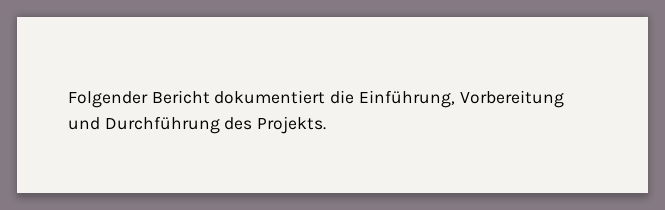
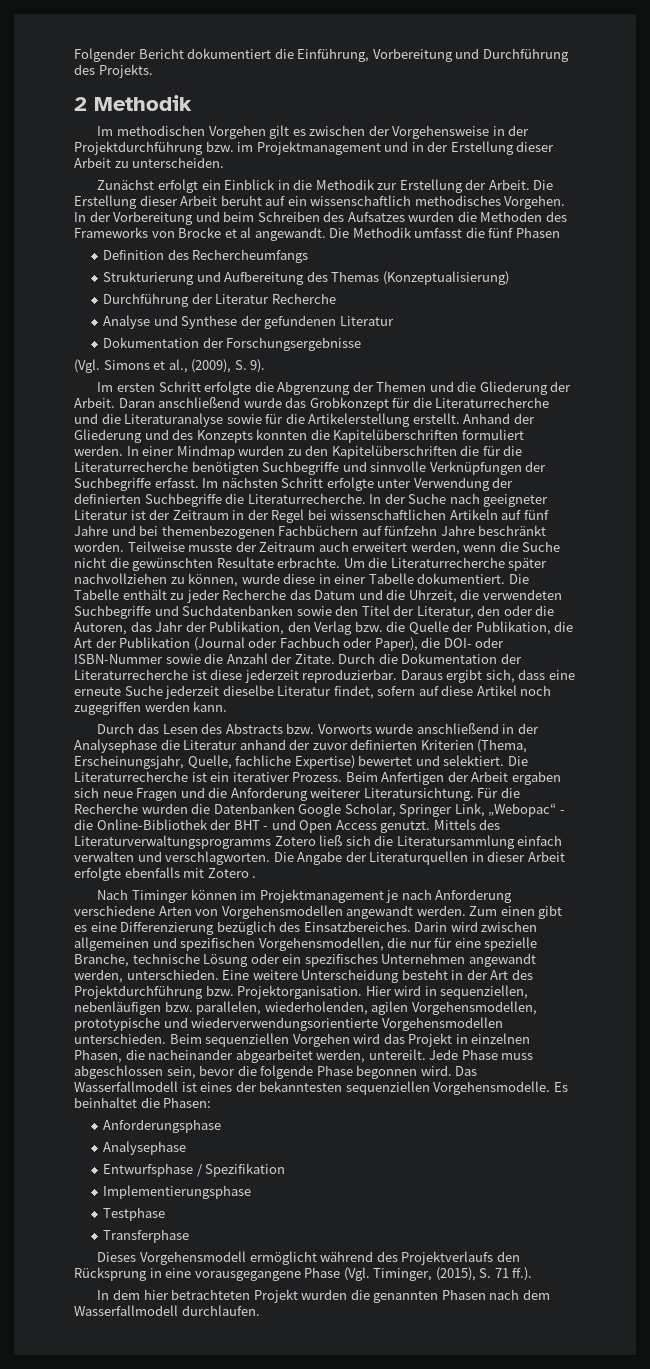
(327, 125) none -> [74,95,192,111] [97,125,530,139] [74,141,555,155] [74,157,225,168] [97,179,554,193] [74,195,566,209] [74,211,567,225] [74,227,560,241] [103,249,309,263] [103,271,509,285] [103,293,336,307] [103,315,394,329] [103,337,362,351] [74,359,266,373] [97,381,572,395] [74,397,550,411] [74,413,535,427] [74,429,524,443] [74,445,523,459] [74,461,547,475] [74,477,514,491] [74,493,549,507] [74,509,549,523] [74,525,547,539] [74,541,561,555] [74,557,548,571] [74,573,529,587] [74,589,562,603] [74,605,555,619] [74,621,574,635] [74,637,505,651] [74,653,522,664] [74,669,575,683] [74,685,552,699] [74,701,228,715] [97,723,539,734] [74,739,528,753] [74,755,528,769] [74,771,561,785] [74,787,520,801] [74,803,565,817] [74,819,501,833] [74,835,563,849] [74,851,565,865] [74,867,257,881] [97,889,513,903] [74,905,563,919] [74,921,538,935] [74,937,538,951] [74,953,536,967] [74,969,533,983] [74,985,529,999] [74,1001,537,1015] [74,1017,503,1031] [74,1033,531,1047] [74,1049,534,1063] [74,1065,478,1079] [74,1081,568,1095] [74,1097,212,1108] [103,1119,222,1133] [103,1141,187,1155] [103,1163,286,1177] [103,1185,252,1199] [103,1207,166,1221] [103,1229,190,1243] [97,1251,520,1265] [74,1267,533,1281] [97,1289,550,1303] [74,1305,260,1316] // 2 Methodik // Im methodischen Vorgehen gilt es zwischen der Vorgehensweise in der Projektdurchführung bzw. im Projektmanagement und in der Erstellung dieser Arbeit zu unterscheiden. // Zunächst erfolgt ein Einblick in die Methodik zur Erstellung der Arbeit. Die Erstellung dieser Arbeit beruht auf ein wissenschaftlich methodisches Vorgehen. In der Vorbereitung und beim Schreiben des Aufsatzes wurden die Methoden des Frameworks von Brocke et al angewandt. Die Methodik umfasst die fünf Phasen // Definition des Rechercheumfangs // Strukturierung und Aufbereitung des Themas (Konzeptualisierung) // Durchführung der Literatur Recherche // Analyse und Synthese der gefundenen Literatur // Dokumentation der Forschungsergebnisse // (Vgl. Simons et al., (2009), S. 9). // Im ersten Schritt erfolgte die Abgrenzung der Themen und die Gliederung der Arbeit. Daran anschließend wurde das Grobkonzept für die Literaturrecherche und die Literaturanalyse sowie für die Artikelerstellung erstellt. Anhand der Gliederung und des Konzepts konnten die Kapitelüberschriften formuliert werden. In einer Mindmap wurden zu den Kapitelüberschriften die für die Literaturrecherche benötigten Suchbegriffe und sinnvolle Verknüpfungen der Suchbegriffe erfasst. Im nächsten Schritt erfolgte unter Verwendung der definierten Suchbegriffe die Literaturrecherche. In der Suche nach geeigneter Literatur ist der Zeitraum in der Regel bei wissenschaftlichen Artikeln auf fünf Jahre und bei themenbezogenen Fachbüchern auf fünfzehn Jahre beschränkt worden. Teilweise musste der Zeitraum auch erweitert werden, wenn die Suche nicht die gewünschten Resultate erbrachte. Um die Literaturrecherche später nachvollziehen zu können, wurde diese in einer Tabelle dokumentiert. Die Tabelle enthält zu jeder Recherche das Datum und die Uhrzeit, die verwendeten Suchbegriffe und Suchdatenbanken sowie den Titel der Literatur, den oder die Autoren, das Jahr der Publikation, den Verlag bzw. die Quelle der Publikation, die Art der Publikation (Journal oder Fachbuch oder Paper), die DOI- oder ISBN-Nummer sowie die Anzahl der Zitate. Durch die Dokumentation der Literaturrecherche ist diese jederzeit reproduzierbar. Daraus ergibt sich, dass eine erneute Suche jederzeit dieselbe Literatur findet, sofern auf diese Artikel noch zugegriffen werden kann. // Durch das Lesen des Abstracts bzw. Vorworts wurde anschließend in der Analysephase die Literatur anhand der zuvor definierten Kriterien (Thema, Erscheinungsjahr, Quelle, fachliche Expertise) bewertet und selektiert. Die Literaturrecherche ist ein iterativer Prozess. Beim Anfertigen der Arbeit ergaben sich neue Fragen und die Anforderung weiterer Literatursichtung. Für die Recherche wurden die Datenbanken Google Scholar, Springer Link, „Webopac“ - die Online-Bibliothek der BHT - und Open Access genutzt. Mittels des Literaturverwaltungsprogramms Zotero ließ sich die Literatursammlung einfach verwalten und verschlagworten. Die Angabe der Literaturquellen in dieser Arbeit erfolgte ebenfalls mit Zotero . // Nach Timinger können im Projektmanagement je nach Anforderung verschiedene Arten von Vorgehensmodellen angewandt werden. Zum einen gibt es eine Differenzierung bezüglich des Einsatzbereiches. Darin wird zwischen allgemeinen und spezifischen Vorgehensmodellen, die nur für eine spezielle Branche, technische Lösung oder ein spezifisches Unternehmen angewandt werden, unterschieden. Eine weitere Unterscheidung besteht in der Art des Projektdurchführung bzw. Projektorganisation. Hier wird in sequenziellen, nebenläufigen bzw. parallelen, wiederholenden, agilen Vorgehensmodellen, prototypische und wiederverwendungsorientierte Vorgehensmodellen unterschieden. Beim sequenziellen Vorgehen wird das Projekt in einzelnen Phasen, die nacheinander abgearbeitet werden, untereilt. Jede Phase muss abgeschlossen sein, bevor die folgende Phase begonnen wird. Das Wasserfallmodell ist eines der bekanntesten sequenziellen Vorgehensmodelle. Es beinhaltet die Phasen: // Anforderungsphase // Analysephase // Entwurfsphase / Spezifikation // Implementierungsphase // Testphase // Transferphase // Dieses Vorgehensmodell ermöglicht während des Projektverlaufs den Rücksprung in eine vorausgegangene Phase (Vgl. Timinger, (2015), S. 71 ff.). // In dem hier betrachteten Projekt wurden die genannten Phasen nach dem Wasserfallmodell durchlaufen.

